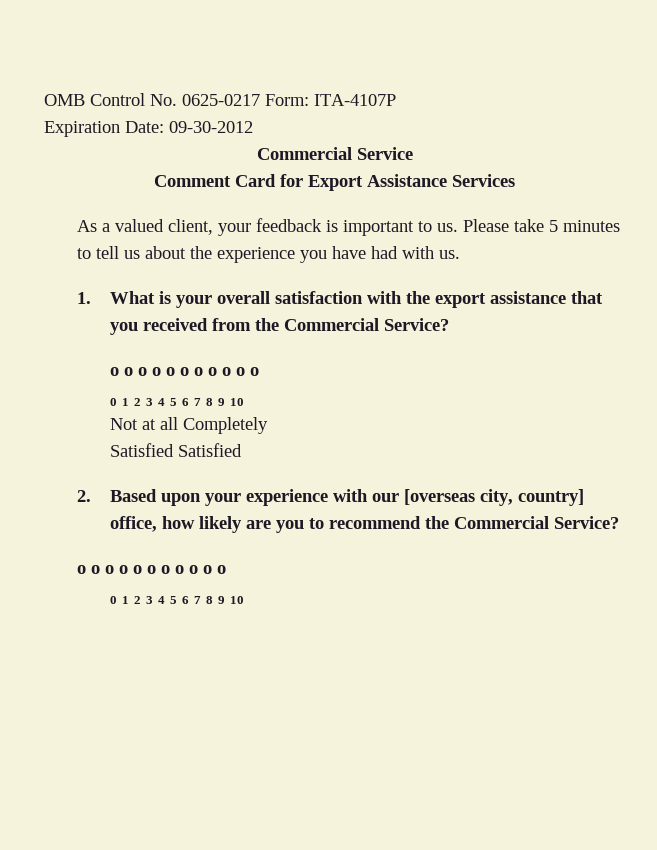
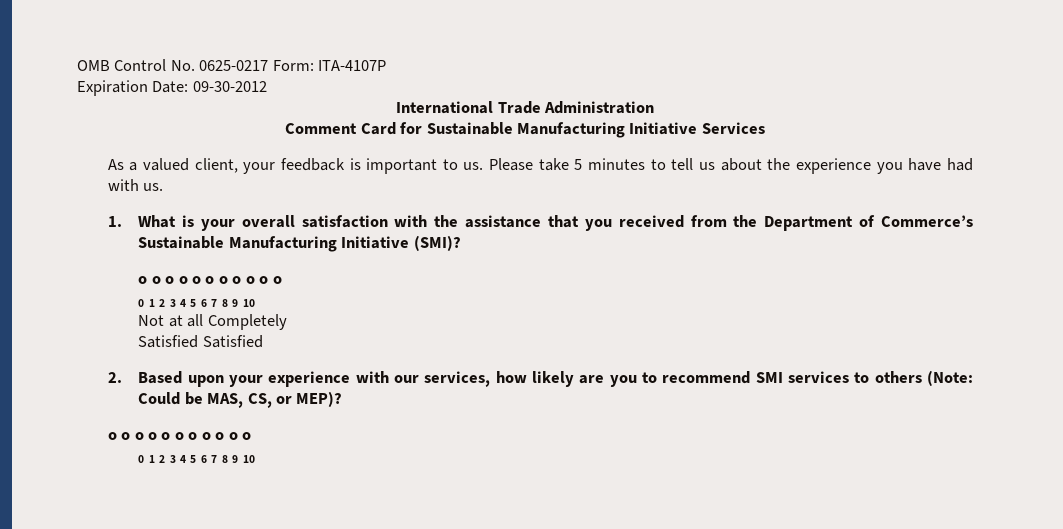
[256,147,413,160] Commercial Service -> [396,101,654,114] International Trade Administration
[308,174,447,191] Export Assistance -> [426,122,698,138] Sustainable Manufacturing Initiative
[434,293,486,308] export -> (459, 221) none
[283,318,449,331] Commercial Service? -> [764,215,973,231] [138,235,461,252] Department of Commerce’s Sustainable Manufacturing Initiative (SMI)?
[403,489,584,506] [109,516,157,532] [overseas city, country] office, -> [424,371,491,387] services,
[424,516,619,529] the Commercial Service? -> [755,370,973,386] [138,391,343,408] SMI services to others (Note: Could be MAS, CS, or MEP)?

